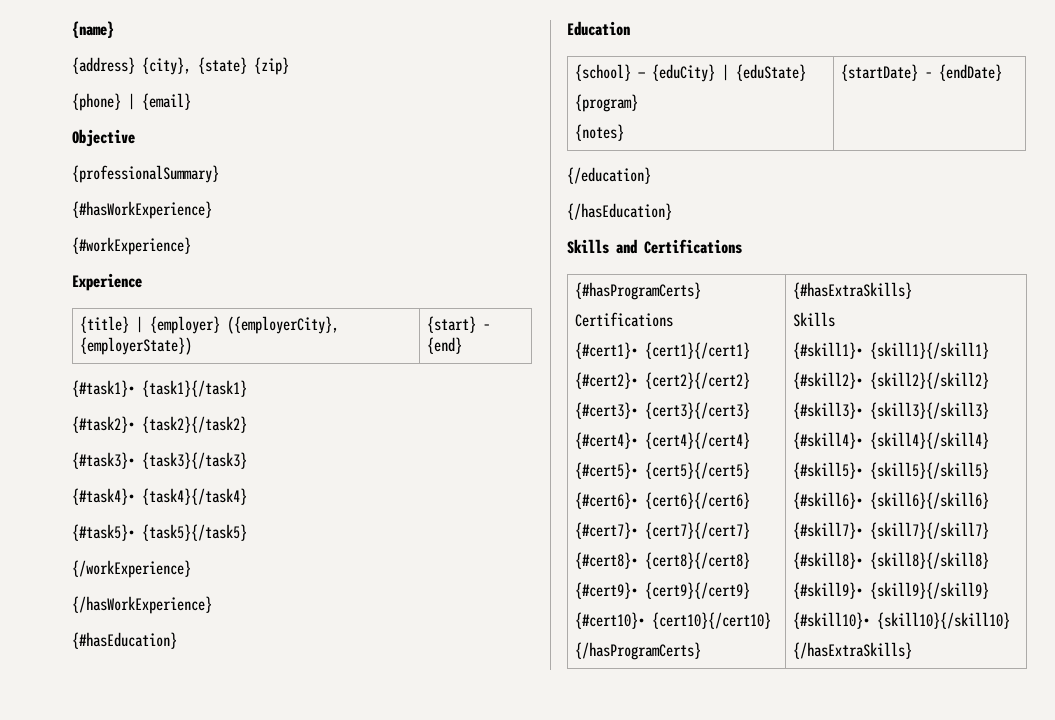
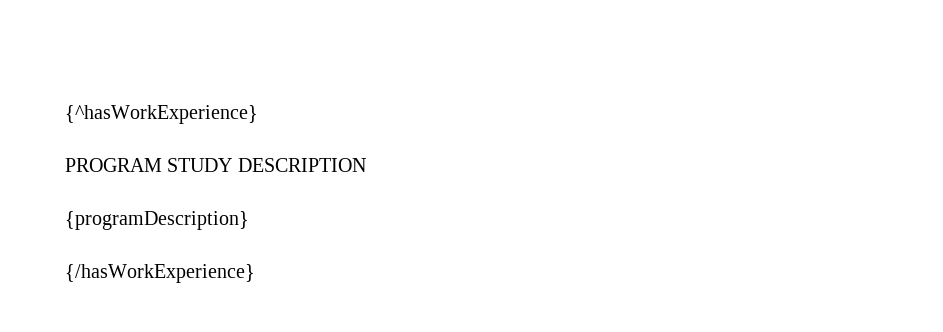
[72,21,114,39] [72,57,289,75] [72,93,191,111] [72,129,135,147] [72,165,219,183] [72,201,212,219] [72,237,191,255] [72,273,142,291] [80,316,340,334] [80,337,193,355] [427,316,491,333] [427,337,463,354] [72,380,247,397] [72,416,247,433] [72,452,247,469] [72,488,247,505] [72,524,247,541] [72,560,191,578] [72,596,212,614] [72,632,177,649] [567,21,630,36] [575,64,807,82] [575,94,639,112] [575,124,625,141] [841,64,1003,81] [567,167,651,184] [567,203,672,220] [567,239,742,254] [575,282,702,300] [575,312,674,327] [575,342,751,359] [575,372,751,389] [575,402,751,419] [575,432,751,449] [575,462,751,479] [575,492,751,509] [575,522,751,539] [575,552,751,569] [575,582,751,599] [575,612,772,629] [575,642,702,660] [793,282,913,299] [793,312,836,327] [793,342,990,359] [793,372,990,389] [793,402,990,419] [793,432,990,449] [793,462,990,479] [793,492,990,509] [793,522,990,539] [793,552,990,569] [793,582,990,599] [793,612,1011,629] [793,642,913,659] {name} // {address} {city}, {state} {zip} // {phone} | {email} // Objective // {professionalSummary} // {#hasWorkExperience} // {#workExperience} // Experience // {title} | {employer} ({employerCity}, {employerState}) | {start} – {end} // {#task1}• {task1}{/task1} // {#task2}• {task2}{/task2} // {#task3}• {task3}{/task3} // {#task4}• {task4}{/task4} // {#task5}• {task5}{/task5} // {/workExperience} // {/hasWorkExperience} // {#hasEducation} // Education // {school} — {eduCity} | {eduState} // {program} // {notes} | {startDate} – {endDate} // {/education} // {/hasEducation} // Skills and Certifications // {#hasProgramCerts} // Certifications // {#cert1}• {cert1}{/cert1} // {#cert2}• {cert2}{/cert2} // {#cert3}• {cert3}{/cert3} // {#cert4}• {cert4}{/cert4} // {#cert5}• {cert5}{/cert5} // {#cert6}• {cert6}{/cert6} // {#cert7}• {cert7}{/cert7} // {#cert8}• {cert8}{/cert8} // {#cert9}• {cert9}{/cert9} // {#cert10}• {cert10}{/cert10} // {/hasProgramCerts} | {#hasExtraSkills} // Skills // {#skill1}• {skill1}{/skill1} // {#skill2}• {skill2}{/skill2} // {#skill3}• {skill3}{/skill3} // {#skill4}• {skill4}{/skill4} // {#skill5}• {skill5}{/skill5} // {#skill6}• {skill6}{/skill6} // {#skill7}• {skill7}{/skill7} // {#skill8}• {skill8}{/skill8} // {#skill9}• {skill9}{/skill9} // {#skill10}• {skill10}{/skill10} // {/hasExtraSkills} -> [65,105,258,124] [65,158,366,172] [65,211,249,230] [65,264,255,283] {^hasWorkExperience} // PROGRAM STUDY DESCRIPTION // {programDescription} // {/hasWorkExperience}

